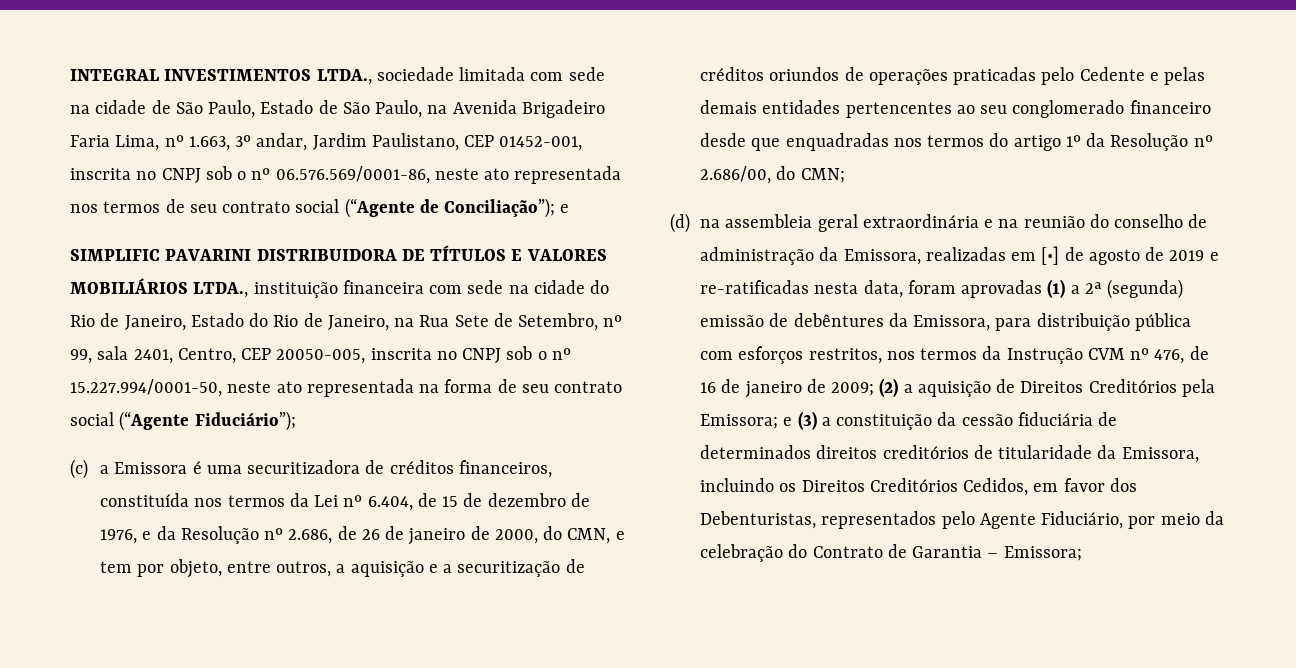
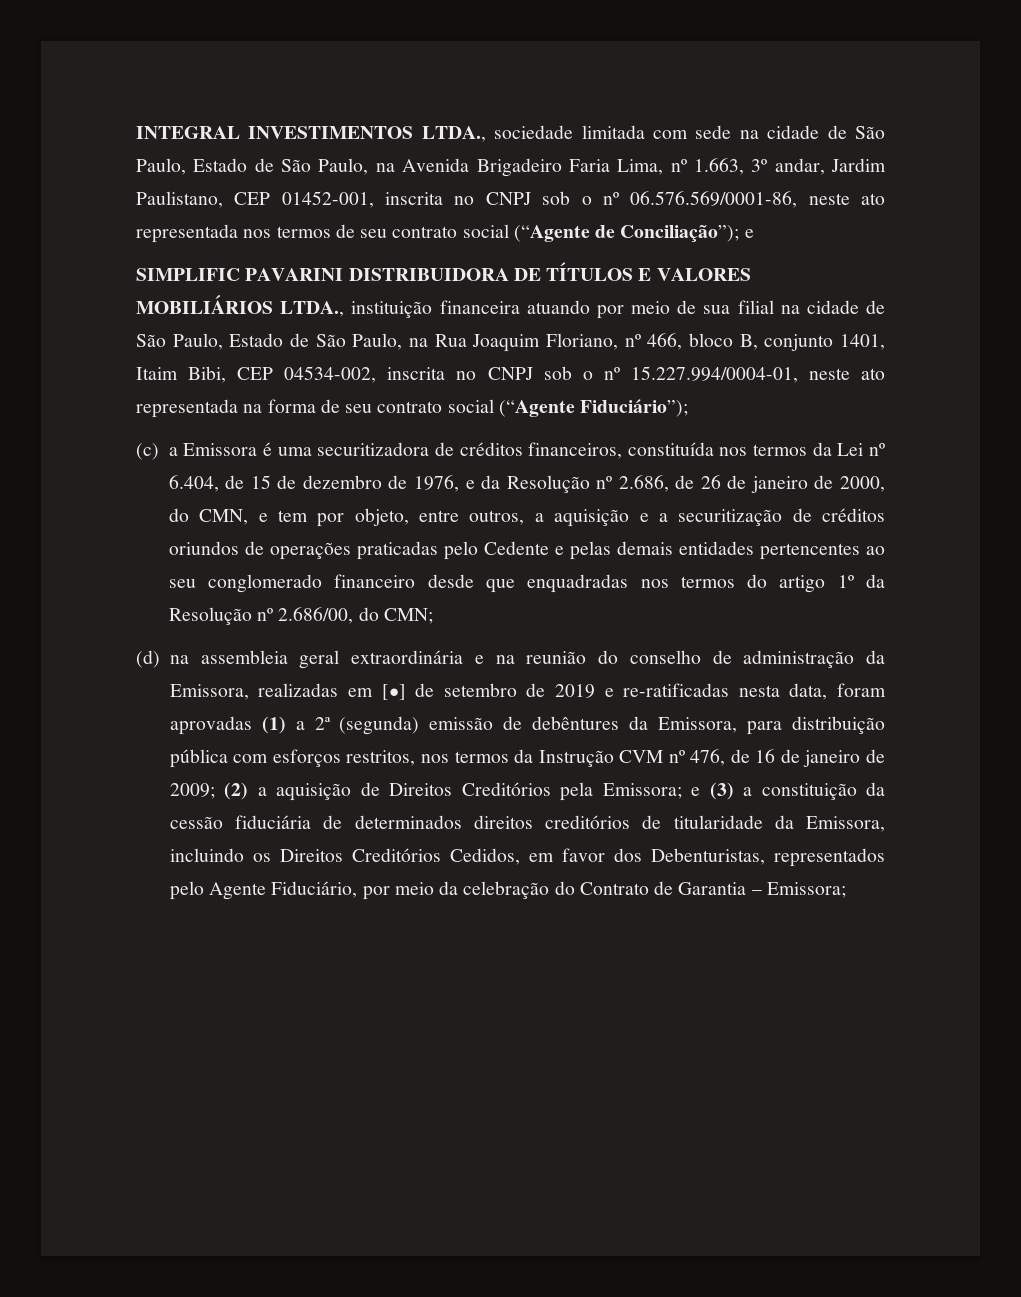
[429,280,610,294] [70,313,623,331] [70,346,571,364] [70,379,222,397] com sede na cidade do Rio de Janeiro, Estado do Rio de Janeiro, na Rua Sete de Setembro, nº 99, sala 2401, Centro, CEP 20050-005, inscrita no CNPJ sob o nº 15.227.994/0001-50, -> [526,300,885,319] [136,333,885,352] [136,366,798,383] atuando por meio de sua filial na cidade de São Paulo, Estado de São Paulo, na Rua Joaquim Floriano, nº 466, bloco B, conjunto 1401, Itaim Bibi, CEP 04534-002, inscrita no CNPJ sob o nº 15.227.994/0004-01,
[1088,249,1140,265] agosto -> [443,683,517,697] setembro

